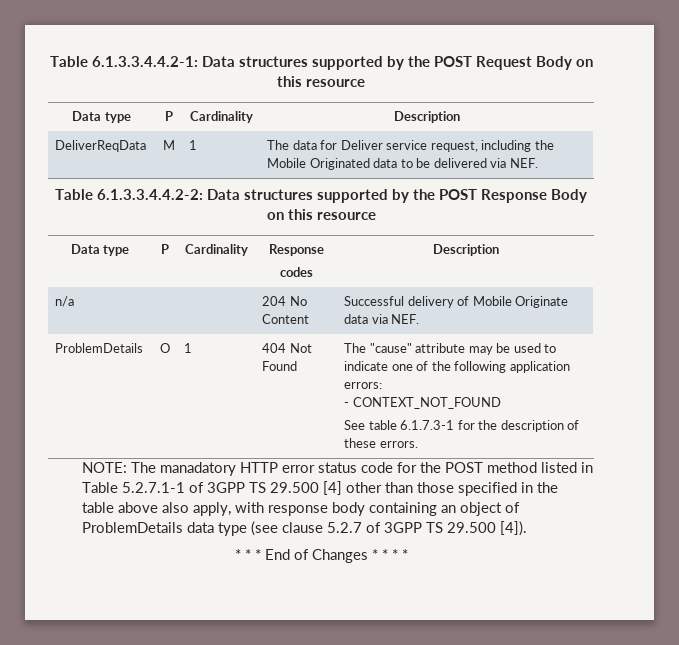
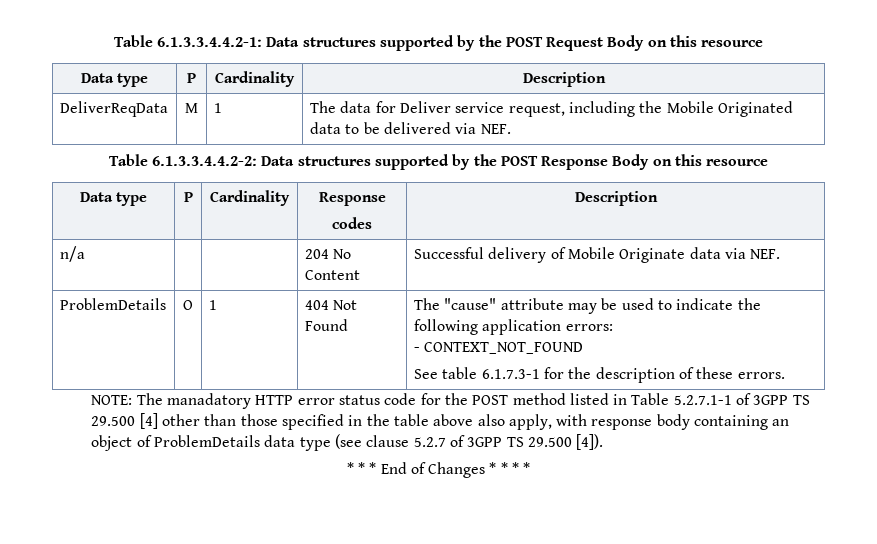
[391,361,429,371] one of -> (734, 304) none

